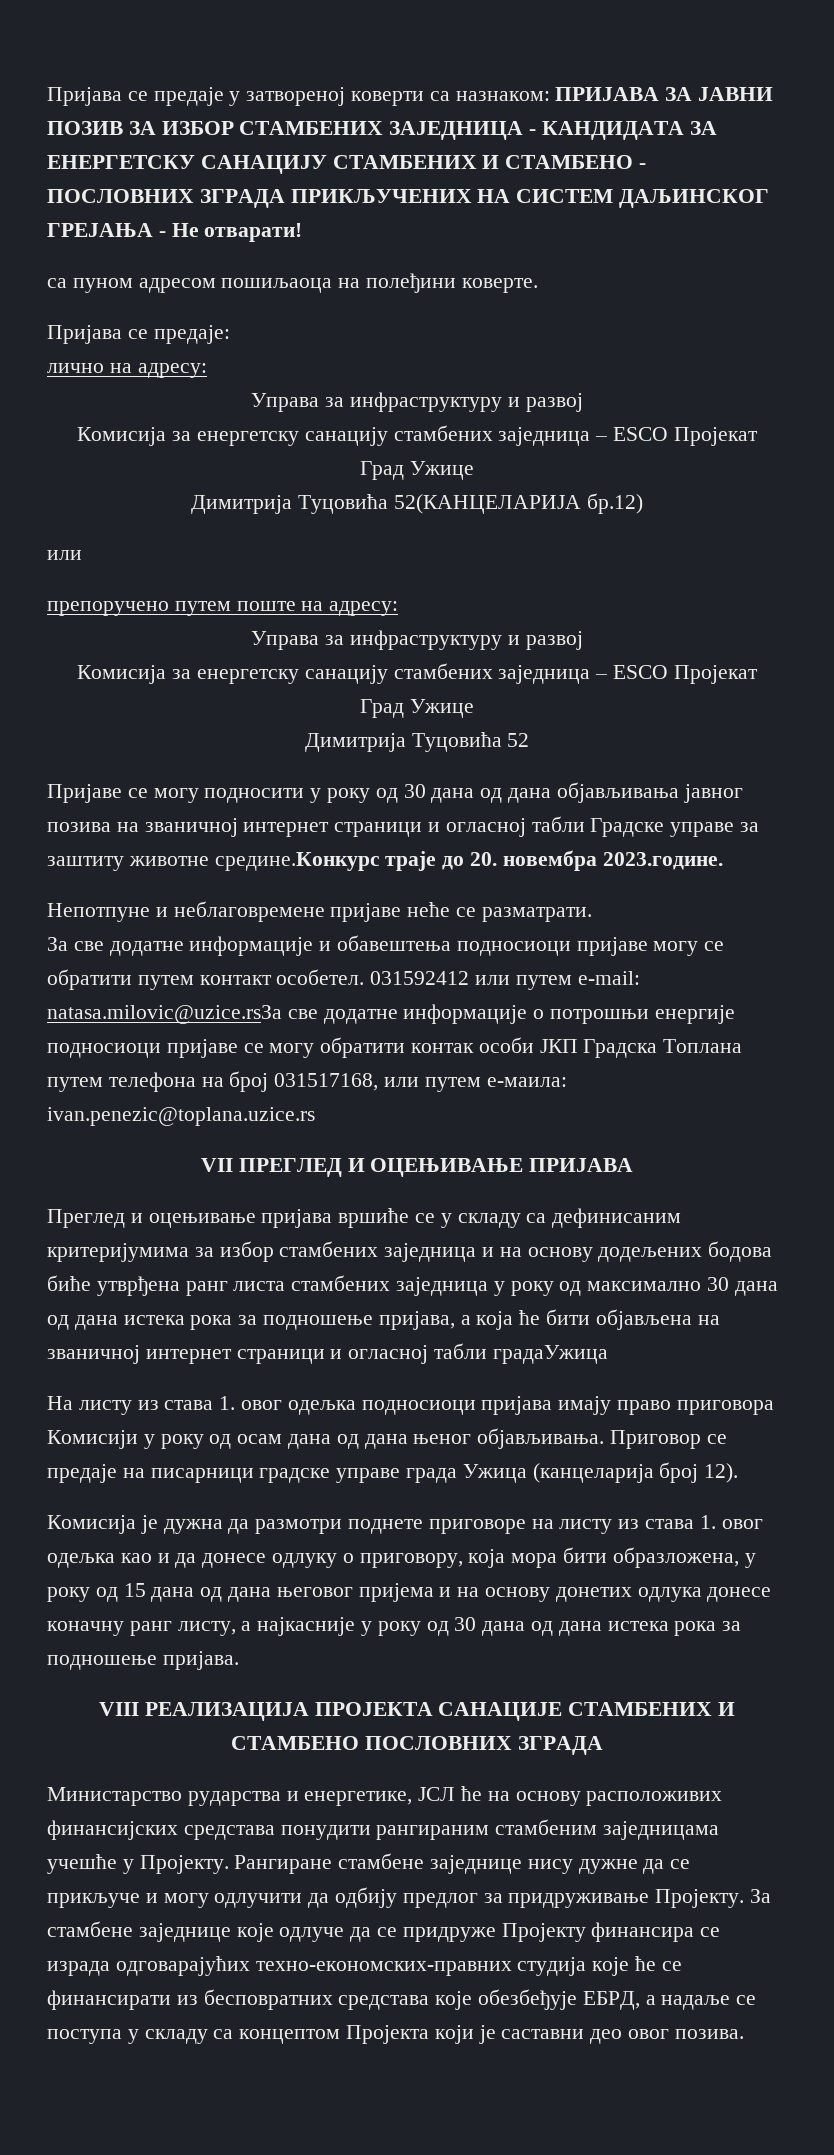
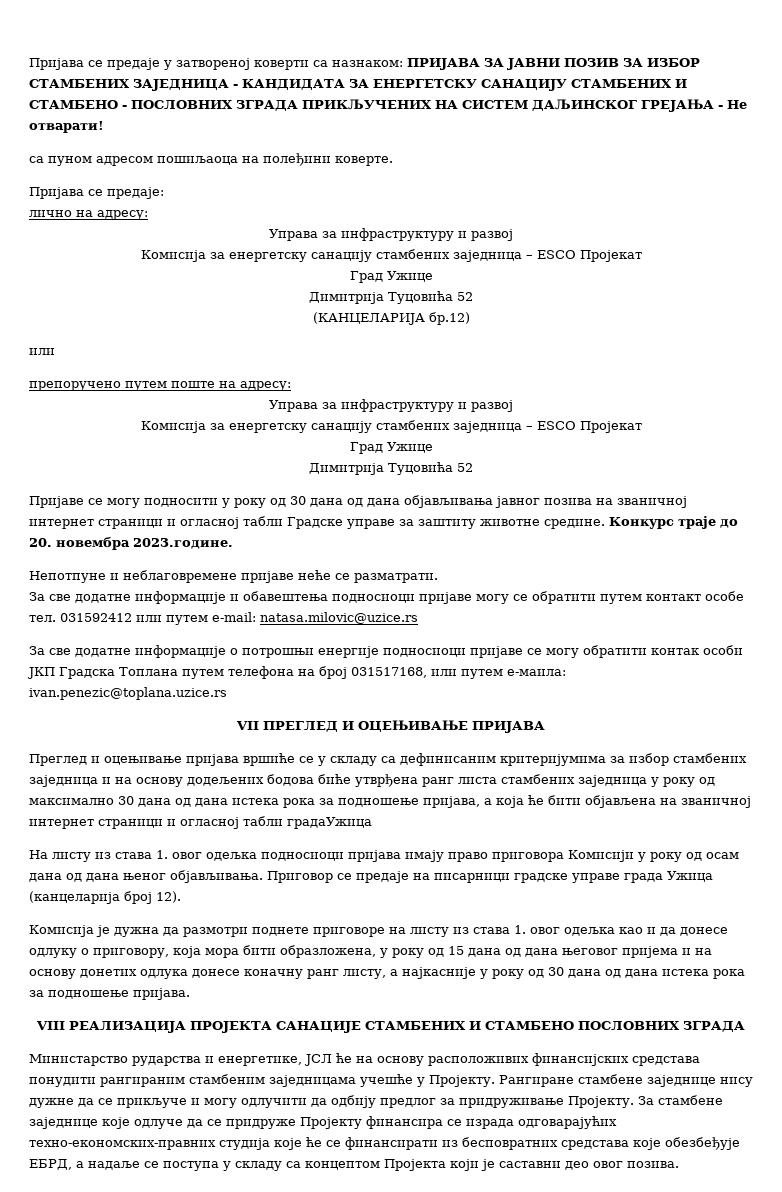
[393,494,581,514] 52(КАНЦЕЛАРИЈА -> [457,292,473,301] [312,312,425,325] 52 // (КАНЦЕЛАРИЈА
[214,852,380,871] средине.Конкурс -> [544,517,674,529] средине. Конкурс
[276,969,365,985] особетел. -> [705,591,744,601] [29,615,56,622] особе тел.
[47,1005,282,1024] natasa.milovic@uzice.rsЗа -> [260,612,418,624] [29,646,45,655] natasa.milovic@uzice.rs // За

